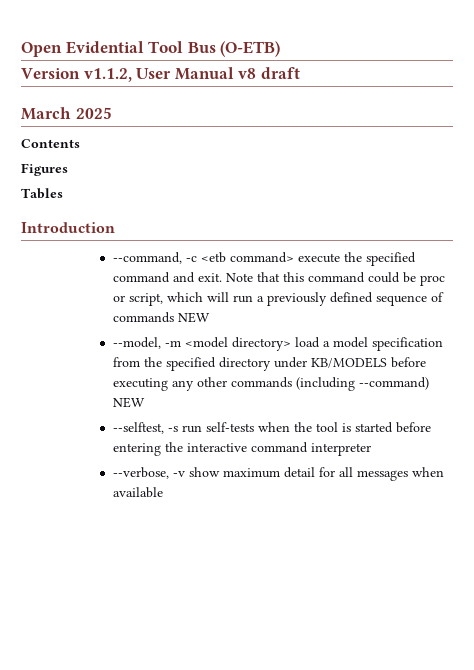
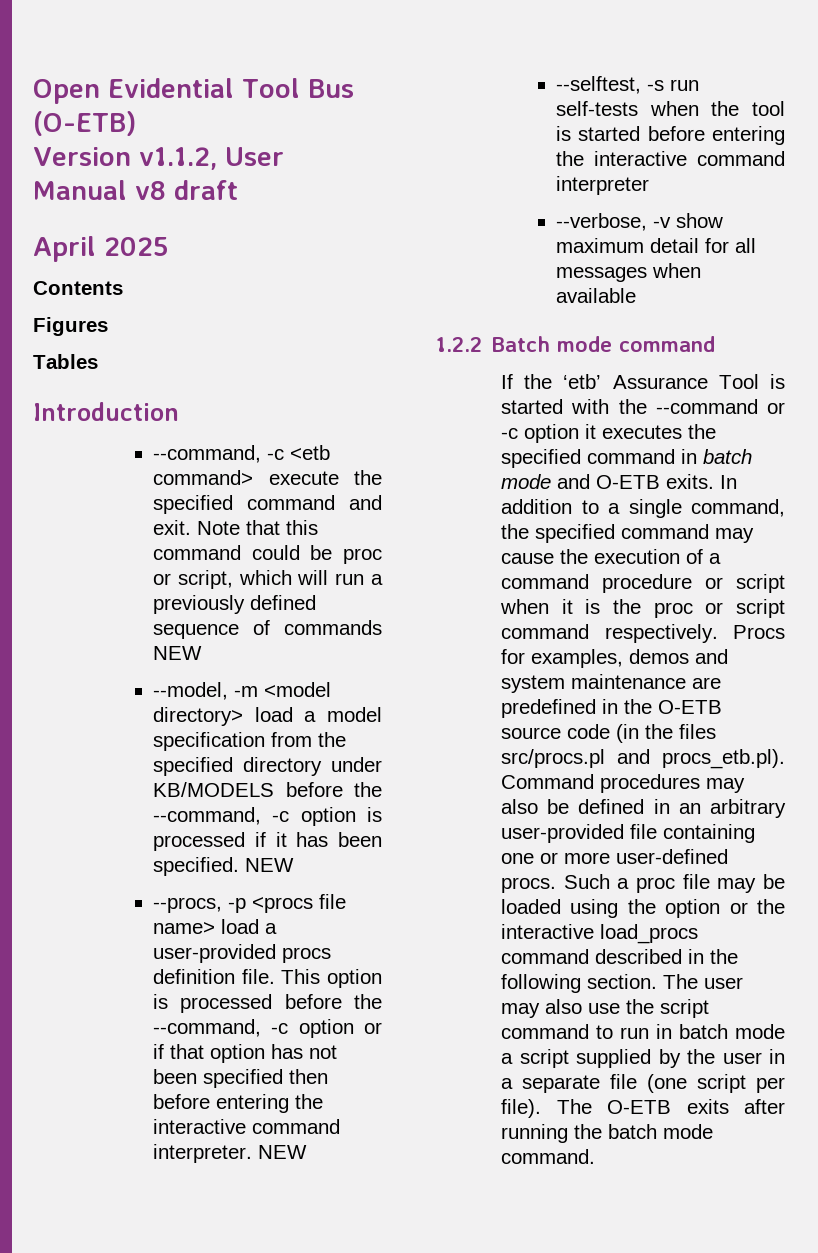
[21,107,71,120] March -> [33,236,96,262] April
[112,377,429,391] executing any other commands (including --command) -> [354,782,382,797] [153,807,382,826] [153,832,382,851] [153,857,295,876] [153,894,347,913] [153,919,278,934] [153,944,332,963] [153,969,382,988] [153,994,382,1013] [153,1019,382,1038] [153,1044,338,1063] [153,1069,329,1088] [153,1094,324,1113] [153,1119,341,1134] [153,1144,253,1163] the --command, -c option is processed if it has been specified. NEW // --procs, -p <procs file name> load a user-provided procs definition file. This option is processed before the --command, -c option or if that option has not been specified then before entering the interactive command interpreter.
(163, 492) none -> [436,336,716,352] [501,374,785,389] [501,399,785,414] [501,424,717,443] [501,449,753,468] [501,474,738,489] [501,499,785,518] [501,524,755,543] [501,549,722,564] [501,574,785,593] [500,599,785,618] [501,624,785,643] [501,649,729,668] [501,674,722,693] [501,699,723,718] [501,724,717,743] [501,749,785,769] [501,774,746,793] [501,799,786,818] [501,824,756,843] [501,849,729,864] [501,874,785,893] [501,899,785,918] [501,924,699,944] [501,949,739,964] [501,974,744,993] [501,999,710,1018] [501,1024,785,1039] [501,1049,785,1068] [501,1074,785,1093] [501,1099,785,1118] [501,1124,714,1143] [501,1149,596,1164] // 1.2.2 Batch mode command // If the ‘etb’ Assurance Tool is started with the --command or -c option it executes the specified command in batch mode and O-ETB exits. In addition to a single command, the specified command may cause the execution of a command procedure or script when it is the proc or script command respectively. Procs for examples, demos and system maintenance are predefined in the O-ETB source code (in the files src/procs.pl and procs_etb.pl). Command procedures may also be defined in an arbitrary user-provided file containing one or more user-defined procs. Such a proc file may be loaded using the option or the interactive load_procs command described in the following section. The user may also use the script command to run in batch mode a script supplied by the user in a separate file (one script per file). The O-ETB exits after running the batch mode command.

